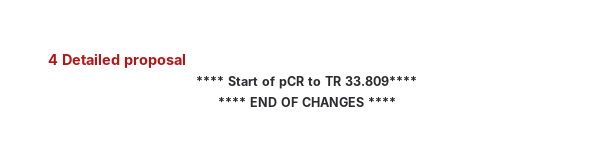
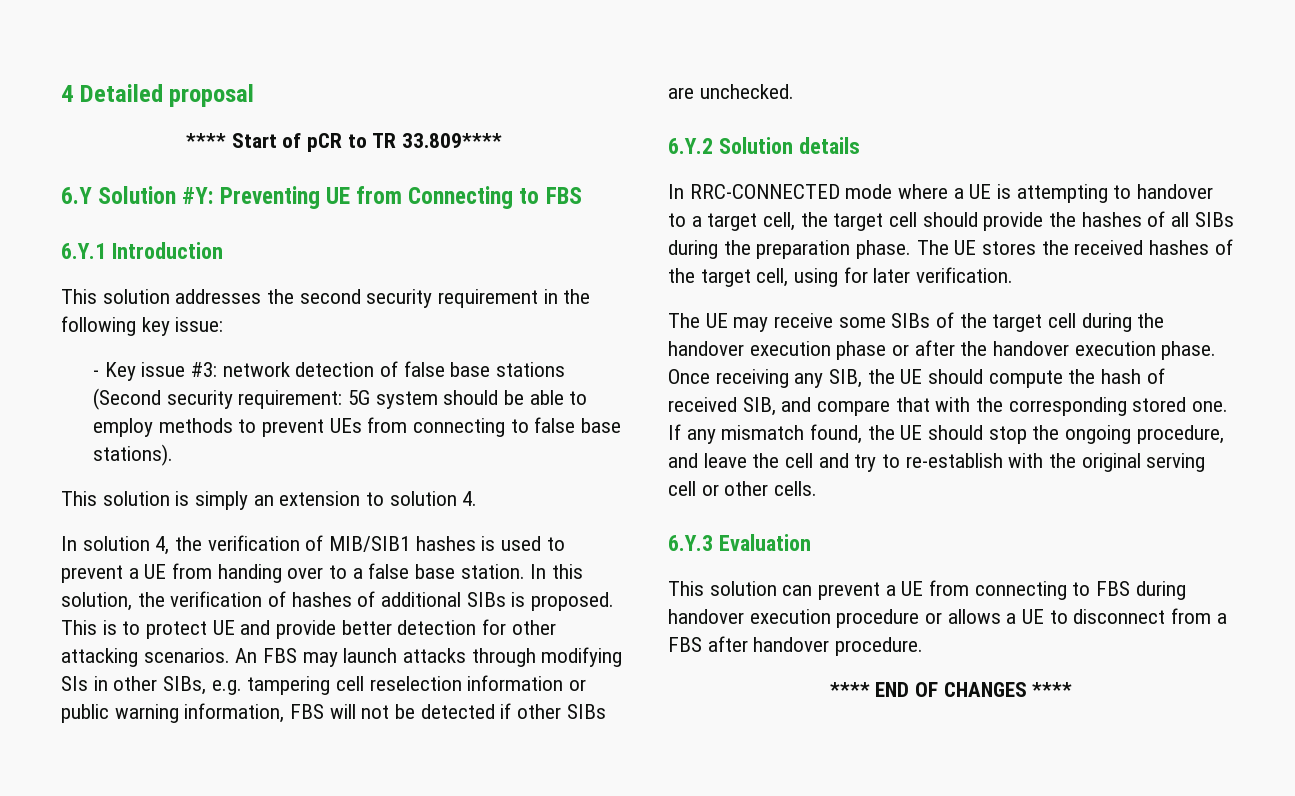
(417, 81) none -> [61,186,582,209] [61,242,223,259] [61,289,591,308] [61,316,224,336] [93,361,566,381] [93,388,588,410] [93,417,622,437] [93,444,174,466] [61,491,478,510] [61,535,565,555] [61,563,584,583] [61,591,615,611] [61,619,556,639] [61,647,623,667] [61,675,587,695] [61,703,606,723] [668,84,794,99] [668,137,860,154] [668,184,1214,203] [668,211,1234,231] [668,239,1233,259] [668,267,1014,287] [668,312,1165,332] [668,340,1217,360] [668,368,1165,388] [668,397,1229,416] [668,424,1224,444] [668,453,1206,472] [668,481,818,496] [668,534,811,551] [668,580,1186,600] [668,608,1227,628] [668,636,924,656] // 6.Y Solution #Y: Preventing UE from Connecting to FBS // 6.Y.1 Introduction // This solution addresses the second security requirement in the following key issue: // - Key issue #3: network detection of false base stations (Second security requirement: 5G system should be able to employ methods to prevent UEs from connecting to false base stations). // This solution is simply an extension to solution 4. // In solution 4, the verification of MIB/SIB1 hashes is used to prevent a UE from handing over to a false base station. In this solution, the verification of hashes of additional SIBs is proposed. This is to protect UE and provide better detection for other attacking scenarios. An FBS may launch attacks through modifying SIs in other SIBs, e.g. tampering cell reselection information or public warning information, FBS will not be detected if other SIBs are unchecked. // 6.Y.2 Solution details // In RRC-CONNECTED mode where a UE is attempting to handover to a target cell, the target cell should provide the hashes of all SIBs during the preparation phase. The UE stores the received hashes of the target cell, using for later verification. // The UE may receive some SIBs of the target cell during the handover execution phase or after the handover execution phase. Once receiving any SIB, the UE should compute the hash of received SIB, and compare that with the corresponding stored one. If any mismatch found, the UE should stop the ongoing procedure, and leave the cell and try to re-establish with the original serving cell or other cells. // 6.Y.3 Evaluation // This solution can prevent a UE from connecting to FBS during handover execution procedure or allows a UE to disconnect from a FBS after handover procedure.

